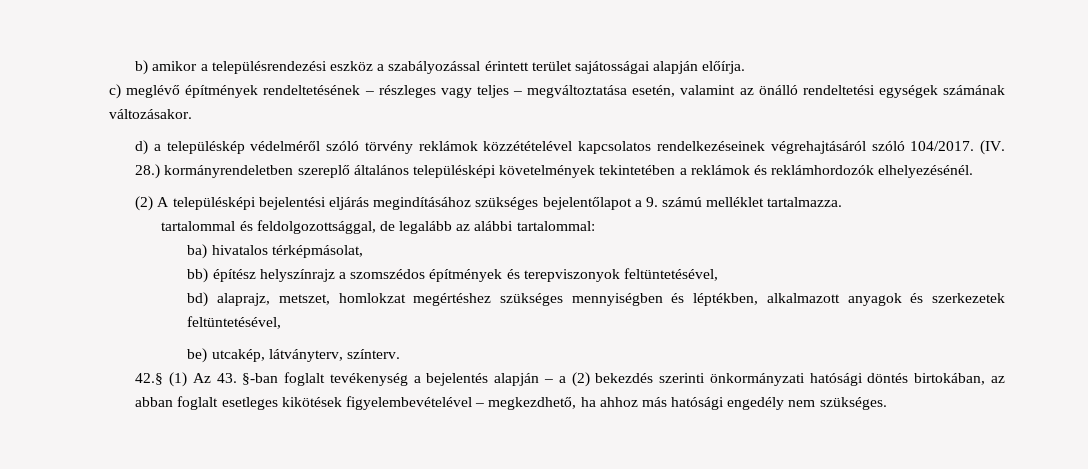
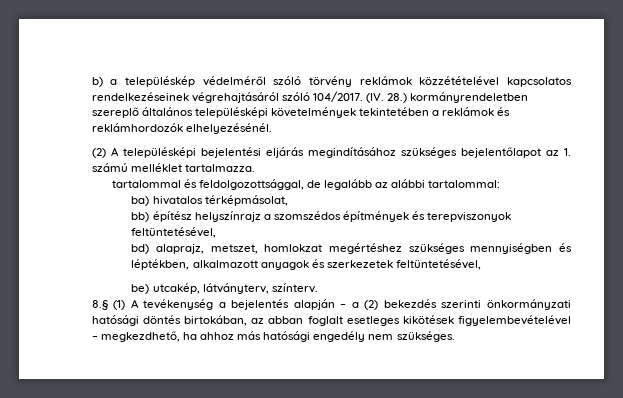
[152,61,746,74] [109,84,1005,99] [109,109,193,119] [135,140,149,155] amikor a településrendezési eszköz a szabályozással érintett terület sajátosságai alapján előírja. // c) meglévő építmények rendeltetésének – részleges vagy teljes – megváltoztatása esetén, valamint az önálló rendeltetési egységek számának változásakor. // d) -> (103, 82) none
[634,197,658,207] a 9. -> [545,148,571,156] az 1.
[135,372,326,387] 42.§ (1) Az 43. §-ban foglalt -> [91,299,139,310] 8.§ (1) A

